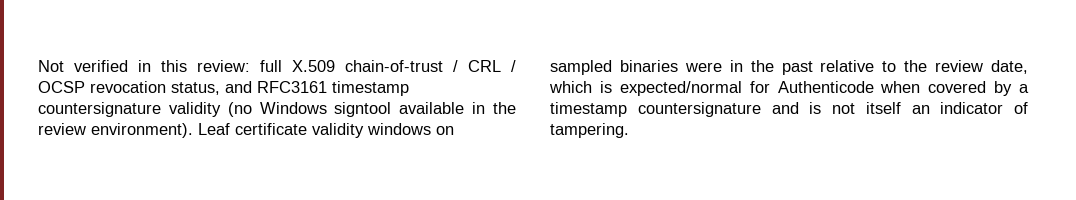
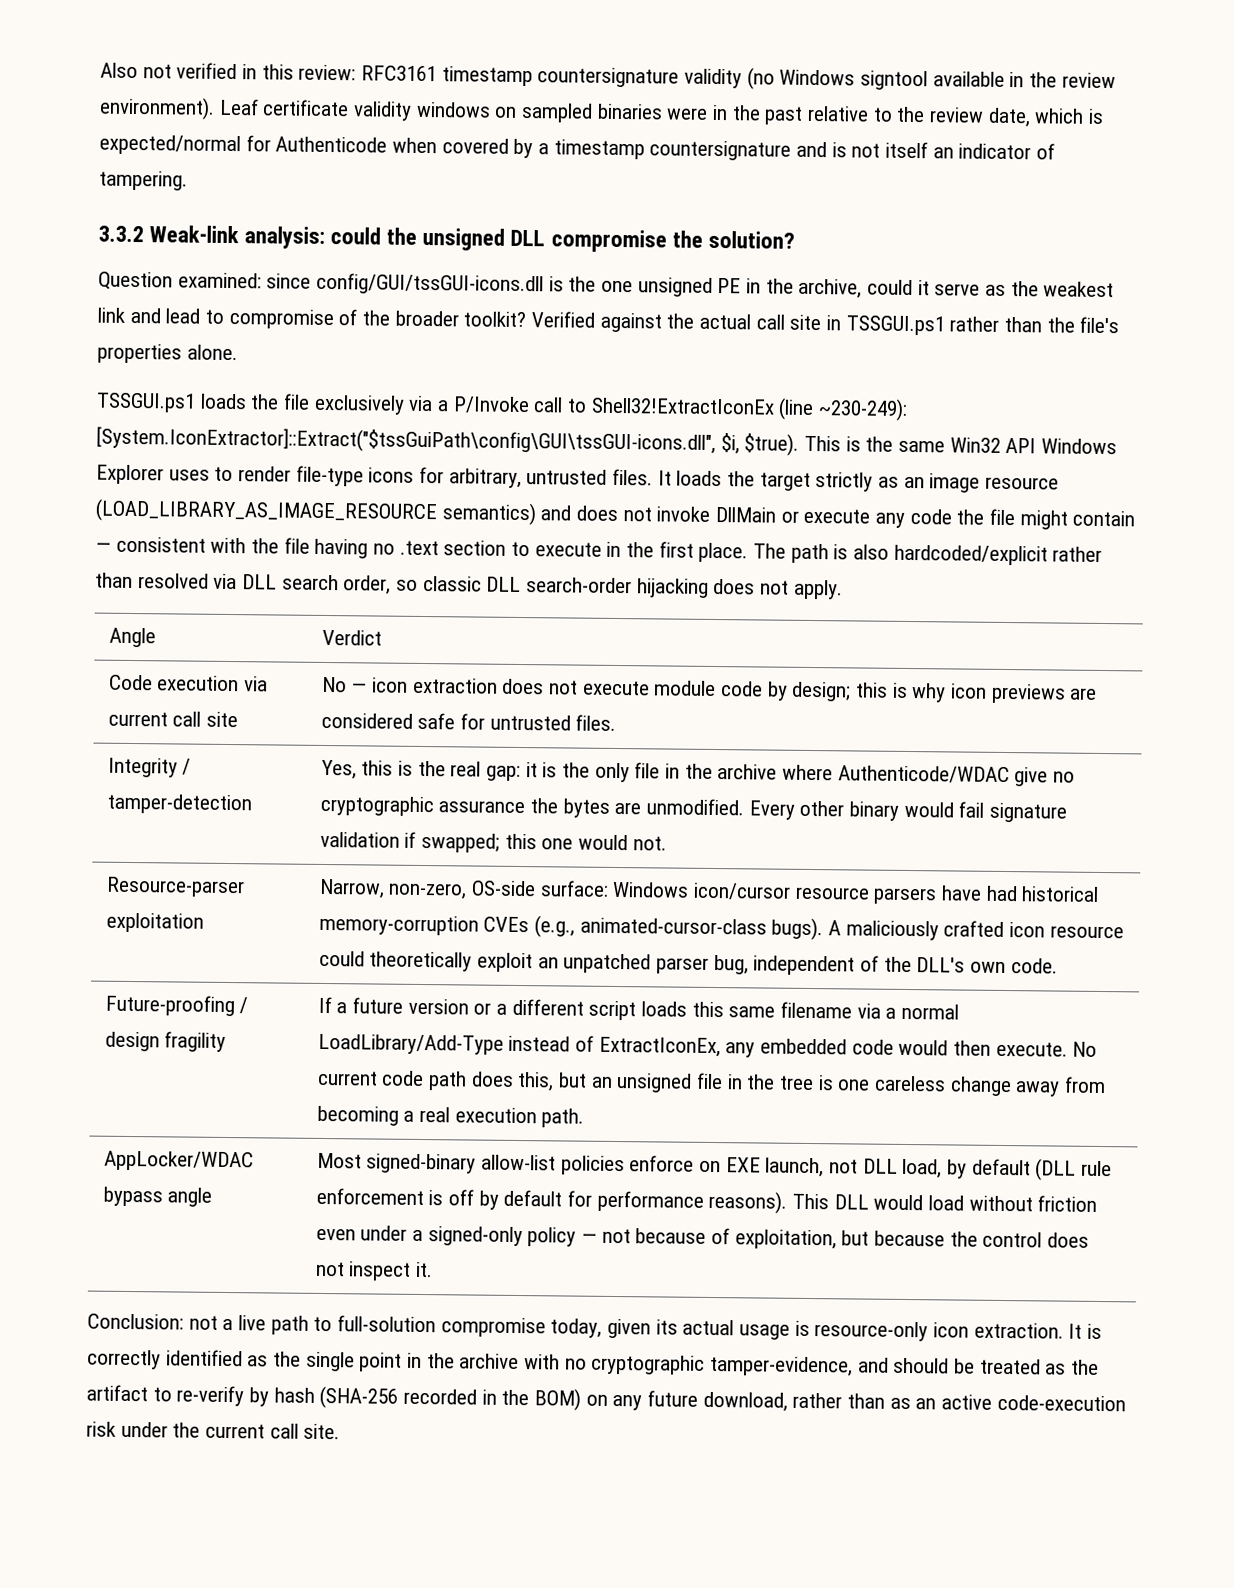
[38,60,64,72] Not -> [100,62,172,79] Also not
[260,60,516,72] [38,81,252,95] full X.509 chain-of-trust / CRL / OCSP revocation status, and -> (357, 72) none
(629, 130) none -> [98,225,795,253] [98,271,1115,299] [97,307,1120,336] [97,343,238,364] [96,392,909,421] [96,426,1118,456] [96,464,1060,493] [95,498,1136,530] [95,536,1103,566] [95,572,843,600] [108,627,156,648] [321,629,382,646] [108,674,268,692] [107,711,238,728] [321,676,1098,704] [320,712,617,731] [107,757,192,778] [106,793,252,815] [320,759,1075,787] [319,795,1067,823] [319,831,667,853] [105,876,245,898] [105,912,204,933] [318,878,1100,905] [318,914,1124,941] [318,950,1058,976] [104,994,249,1017] [104,1031,227,1052] [317,996,959,1021] [317,1033,1098,1058] [316,1070,1106,1097] [316,1105,585,1128] [103,1150,254,1172] [102,1186,213,1207] [316,1152,1112,1181] [315,1187,1098,1214] [315,1225,1089,1250] [315,1261,433,1281] [87,1313,1103,1342] [87,1349,1100,1377] [86,1384,1126,1412] [86,1421,341,1440] // 3.3.2 Weak-link analysis: could the unsigned DLL compromise the solution? // Question examined: since config/GUI/tssGUI-icons.dll is the one unsigned PE in the archive, could it serve as the weakest link and lead to compromise of the broader toolkit? Verified against the actual call site in TSSGUI.ps1 rather than the file's properties alone. // TSSGUI.ps1 loads the file exclusively via a P/Invoke call to Shell32!ExtractIconEx (line ~230-249): [System.IconExtractor]::Extract("$tssGuiPath\config\GUI\tssGUI-icons.dll", $i, $true). This is the same Win32 API Windows Explorer uses to render file-type icons for arbitrary, untrusted files. It loads the target strictly as an image resource (LOAD_LIBRARY_AS_IMAGE_RESOURCE semantics) and does not invoke DllMain or execute any code the file might contain — consistent with the file having no .text section to execute in the first place. The path is also hardcoded/explicit rather than resolved via DLL search order, so classic DLL search-order hijacking does not apply. // Angle | Verdict // Code execution via current call site | No — icon extraction does not execute module code by design; this is why icon previews are considered safe for untrusted files. // Integrity / tamper-detection | Yes, this is the real gap: it is the only file in the archive where Authenticode/WDAC give no cryptographic assurance the bytes are unmodified. Every other binary would fail signature validation if swapped; this one would not. // Resource-parser exploitation | Narrow, non-zero, OS-side surface: Windows icon/cursor resource parsers have had historical memory-corruption CVEs (e.g., animated-cursor-class bugs). A maliciously crafted icon resource could theoretically exploit an unpatched parser bug, independent of the DLL's own code. // Future-proofing / design fragility | If a future version or a different script loads this same filename via a normal LoadLibrary/Add-Type instead of ExtractIconEx, any embedded code would then execute. No current code path does this, but an unsigned file in the tree is one careless change away from becoming a real execution path. // AppLocker/WDAC bypass angle | Most signed-binary allow-list policies enforce on EXE launch, not DLL load, by default (DLL rule enforcement is off by default for performance reasons). This DLL would load without friction even under a signed-only policy — not because of exploitation, but because the control does not inspect it. // Conclusion: not a live path to full-solution compromise today, given its actual usage is resource-only icon extraction. It is correctly identified as the single point in the archive with no cryptographic tamper-evidence, and should be treated as the artifact to re-verify by hash (SHA-256 recorded in the BOM) on any future download, rather than as an active code-execution risk under the current call site.

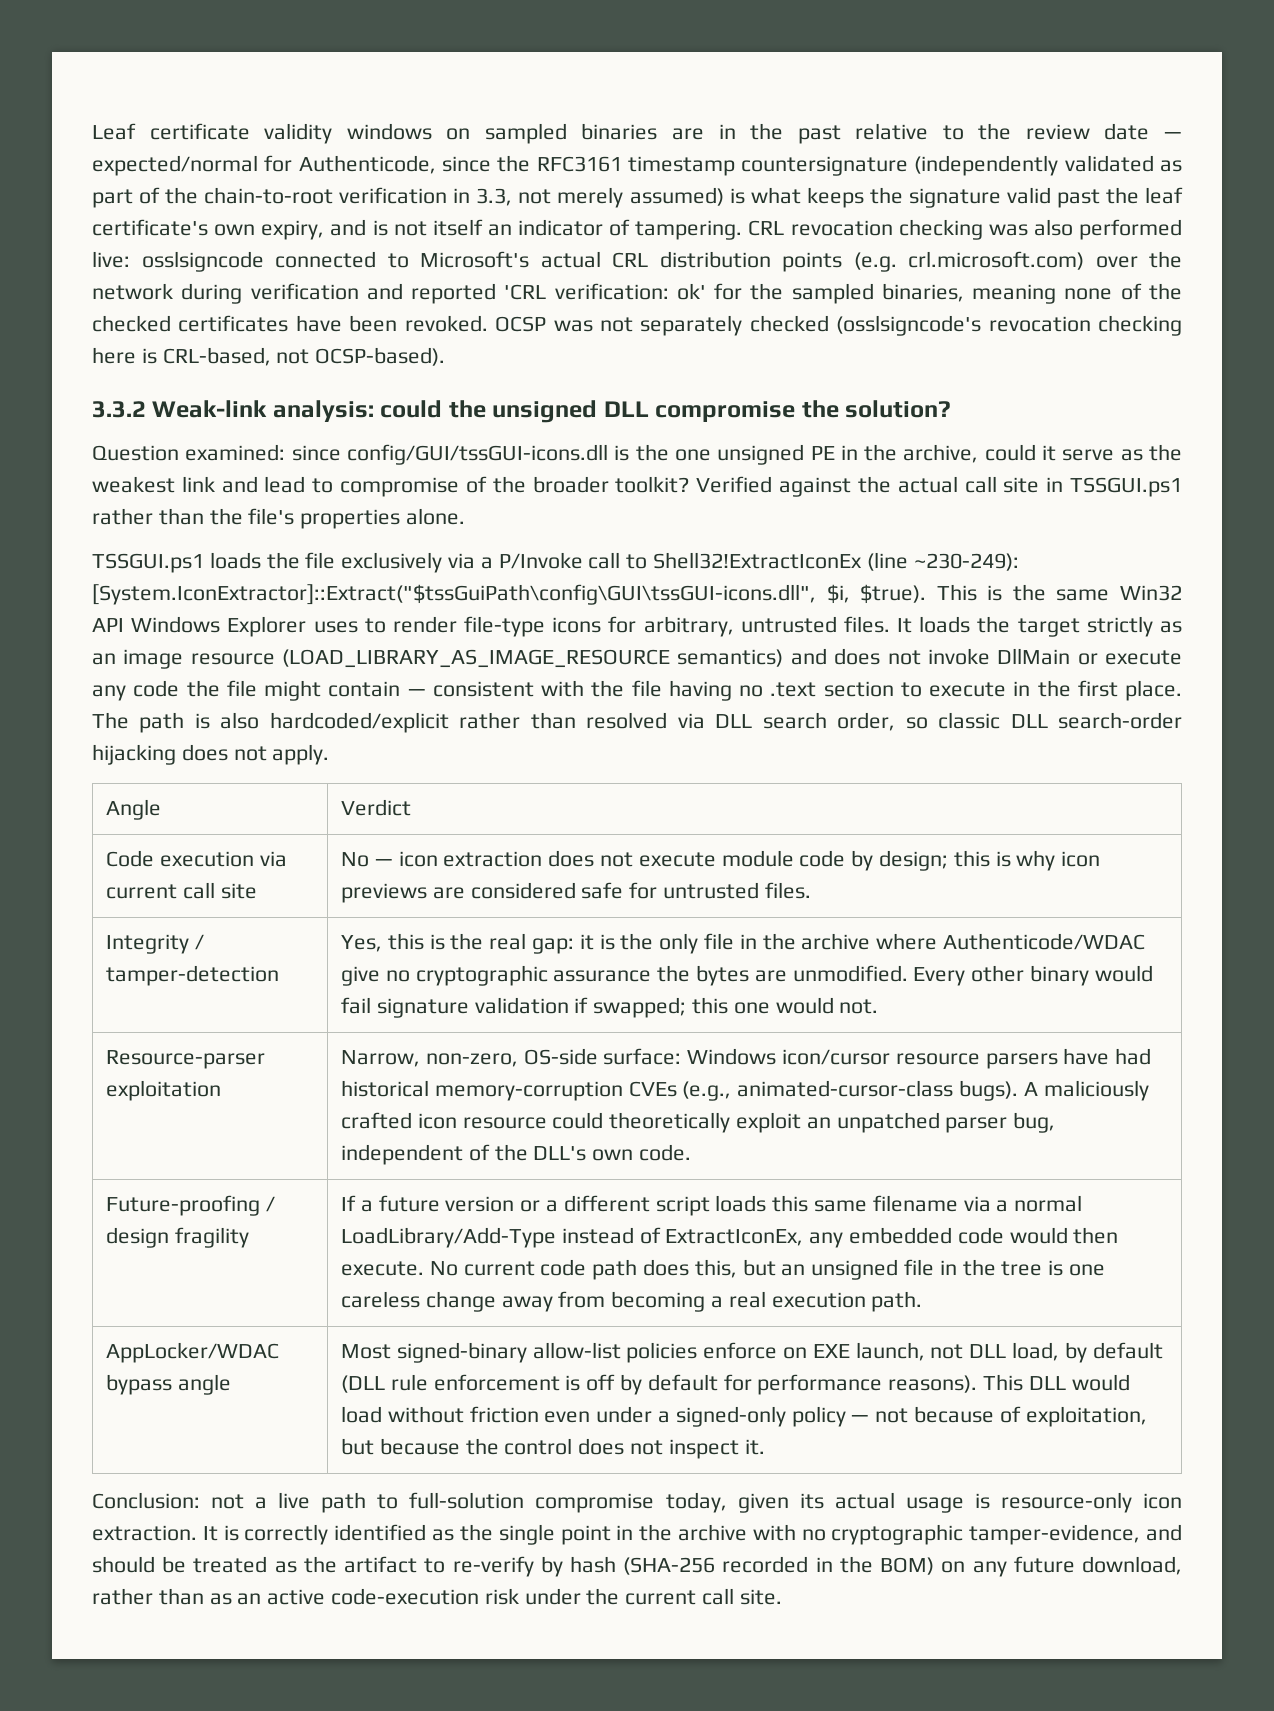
[100,62,1116,91] [99,96,215,120] Also not verified in this review: RFC3161 timestamp countersignature validity (no Windows signtool available in the review environment). -> (92, 131) none
[666,107,709,120] were -> [671,128,704,140] are
[987,107,1105,128] [99,134,792,161] date, which is expected/normal for Authenticode when covered by a timestamp countersignature -> [1104,123,1182,140] [92,155,1182,176] [92,187,1183,208] [92,219,325,240] date — expected/normal for Authenticode, since the RFC3161 timestamp countersignature (independently validated as part of the chain-to-root verification in 3.3, not merely assumed) is what keeps the signature valid past the leaf certificate's own expiry,
(188, 180) none -> [748,219,1182,240] [92,251,1182,272] [92,283,1182,304] [92,315,1182,336] [92,347,446,366] CRL revocation checking was also performed live: osslsigncode connected to Microsoft's actual CRL distribution points (e.g. crl.microsoft.com) over the network during verification and reported 'CRL verification: ok' for the sampled binaries, meaning none of the checked certificates have been revoked. OCSP was not separately checked (osslsigncode's revocation checking here is CRL-based, not OCSP-based).

